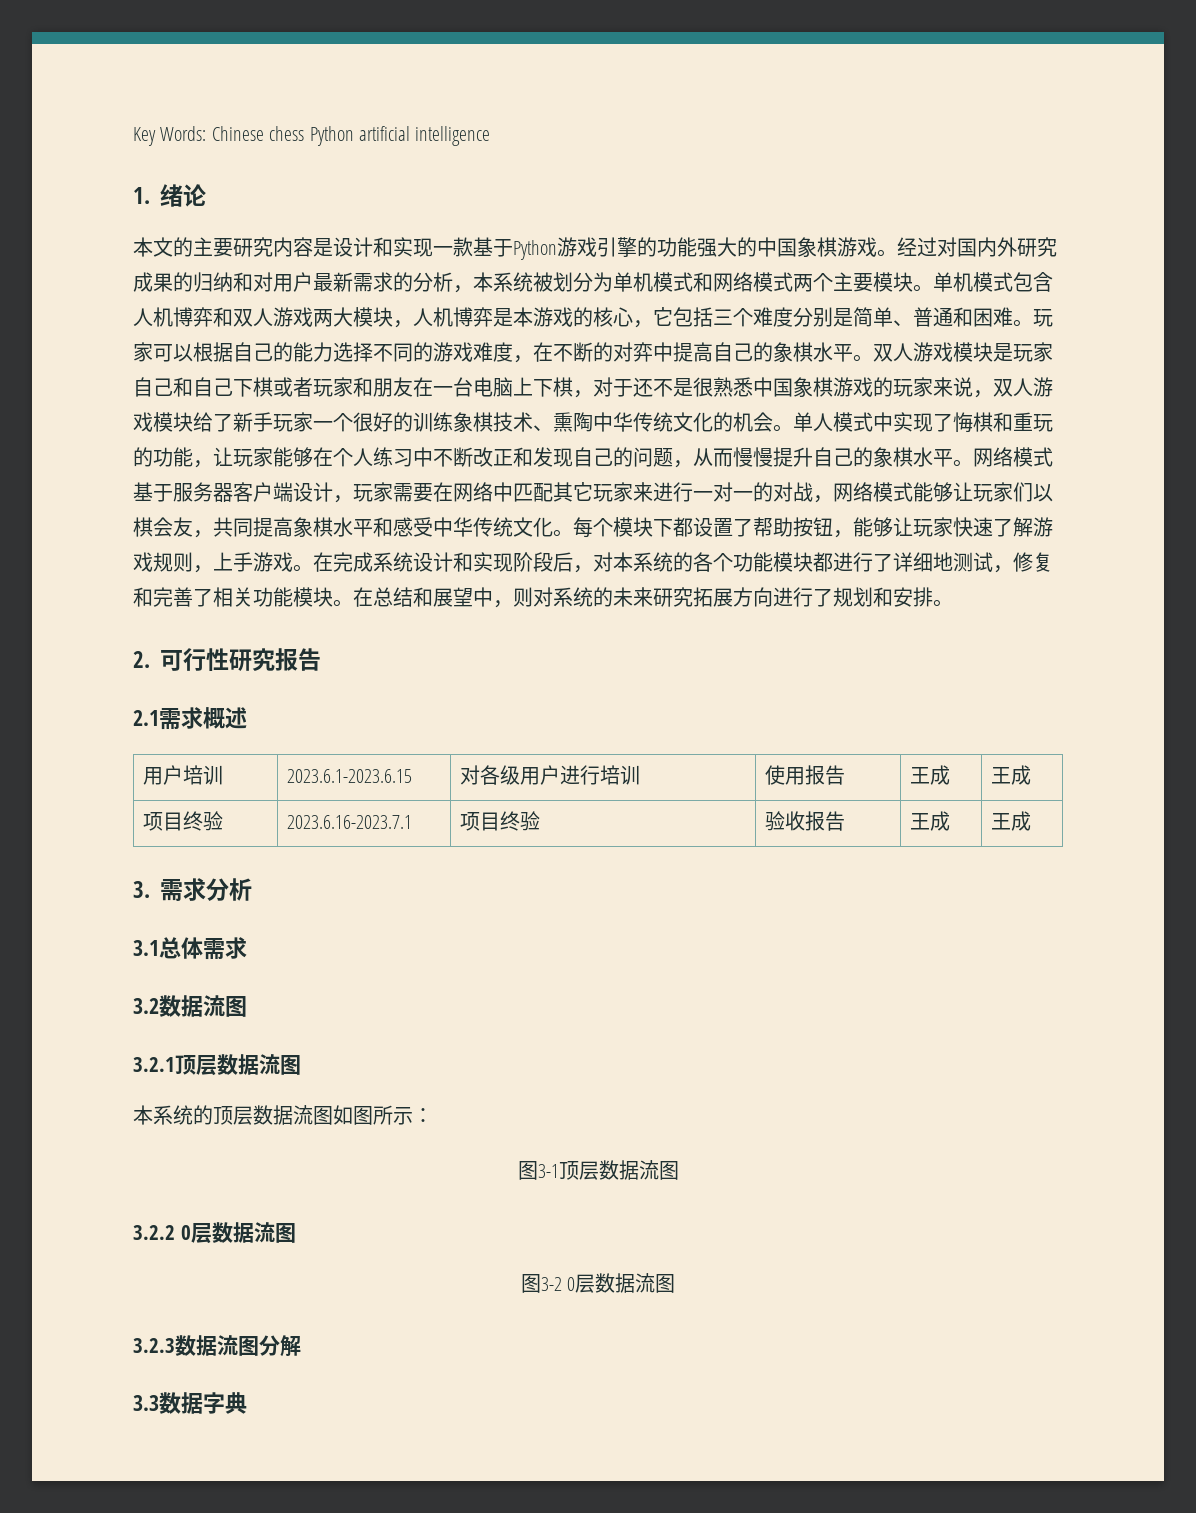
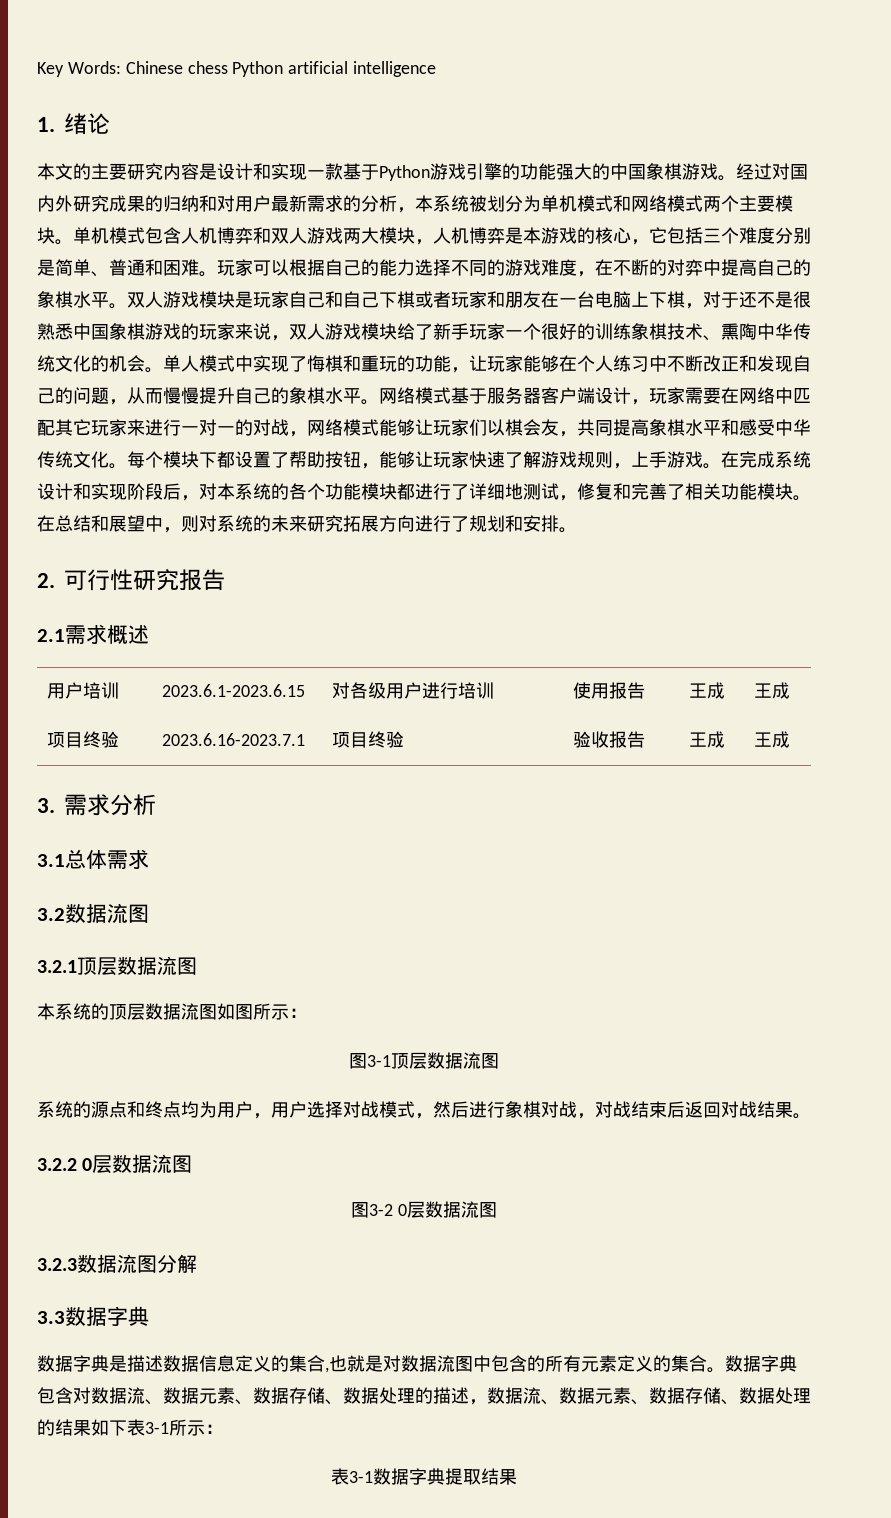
(679, 1170) none -> [37,1101,811,1119] // 系统的源点和终点均为用户，用户选择对战模式，然后进行象棋对战，对战结束后返回对战结果。
(247, 1403) none -> [37,1355,797,1373] [37,1387,811,1405] [37,1419,223,1436] [331,1468,517,1485] // 数据字典是描述数据信息定义的集合,也就是对数据流图中包含的所有元素定义的集合。数据字典包含对数据流、数据元素、数据存储、数据处理的描述，数据流、数据元素、数据存储、数据处理的结果如下表3-1所示： // 表3-1数据字典提取结果

